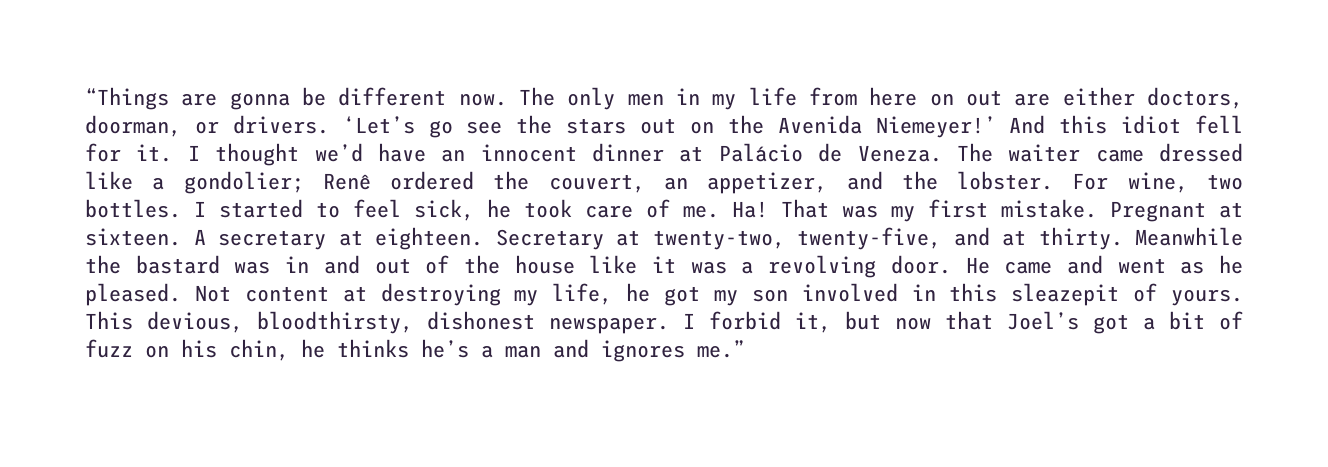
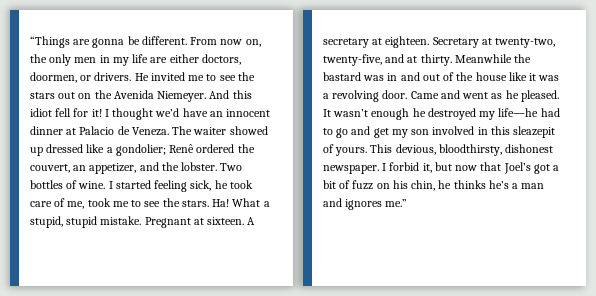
[338,87,555,106] different now. The -> [141,36,261,47] [30,54,47,63] different. From now on, the
[809,87,1003,106] from here on out -> (149, 58) none
[85,115,181,137] doorman, -> [30,72,77,83] doormen,
[342,116,453,138] ‘Let’s go -> [134,72,217,81] He invited me to
[875,116,996,138] Niemeyer!’ -> [157,91,207,102] Niemeyer.
[136,144,173,162] it. -> [91,109,102,117] it!
[718,143,803,162] Palácio -> [79,126,115,135] Palacio
[1095,149,1144,162] came -> [229,126,268,135] [30,147,43,156] showed up
[1072,172,1244,193] [85,199,401,218] For wine, two bottles. I started to feel -> [220,163,243,171] [30,180,188,192] Two bottles of wine. I started feeling
[683,199,988,222] me. Ha! That was my first -> [67,198,270,209] [30,216,98,228] me, took me to see the stars. Ha! What a stupid, stupid
[965,257,1053,274] He came -> [410,91,439,99] Came
[194,283,700,306] Not content at destroying my life, he got -> [323,108,560,120] [323,126,389,138] It wasn’t enough he destroyed my life—he had to go and get

